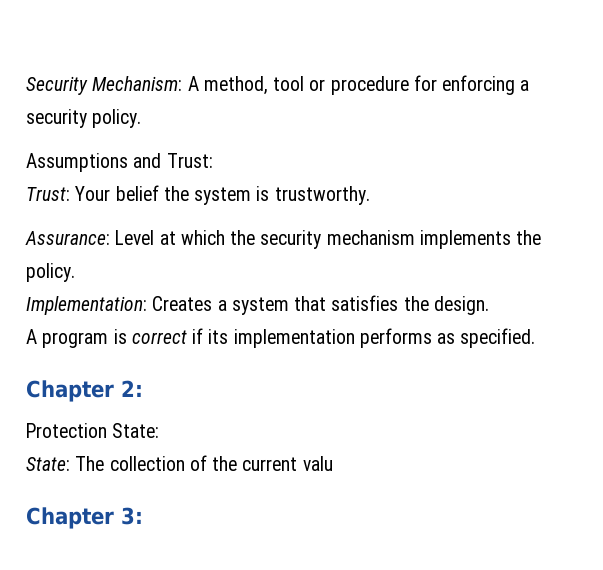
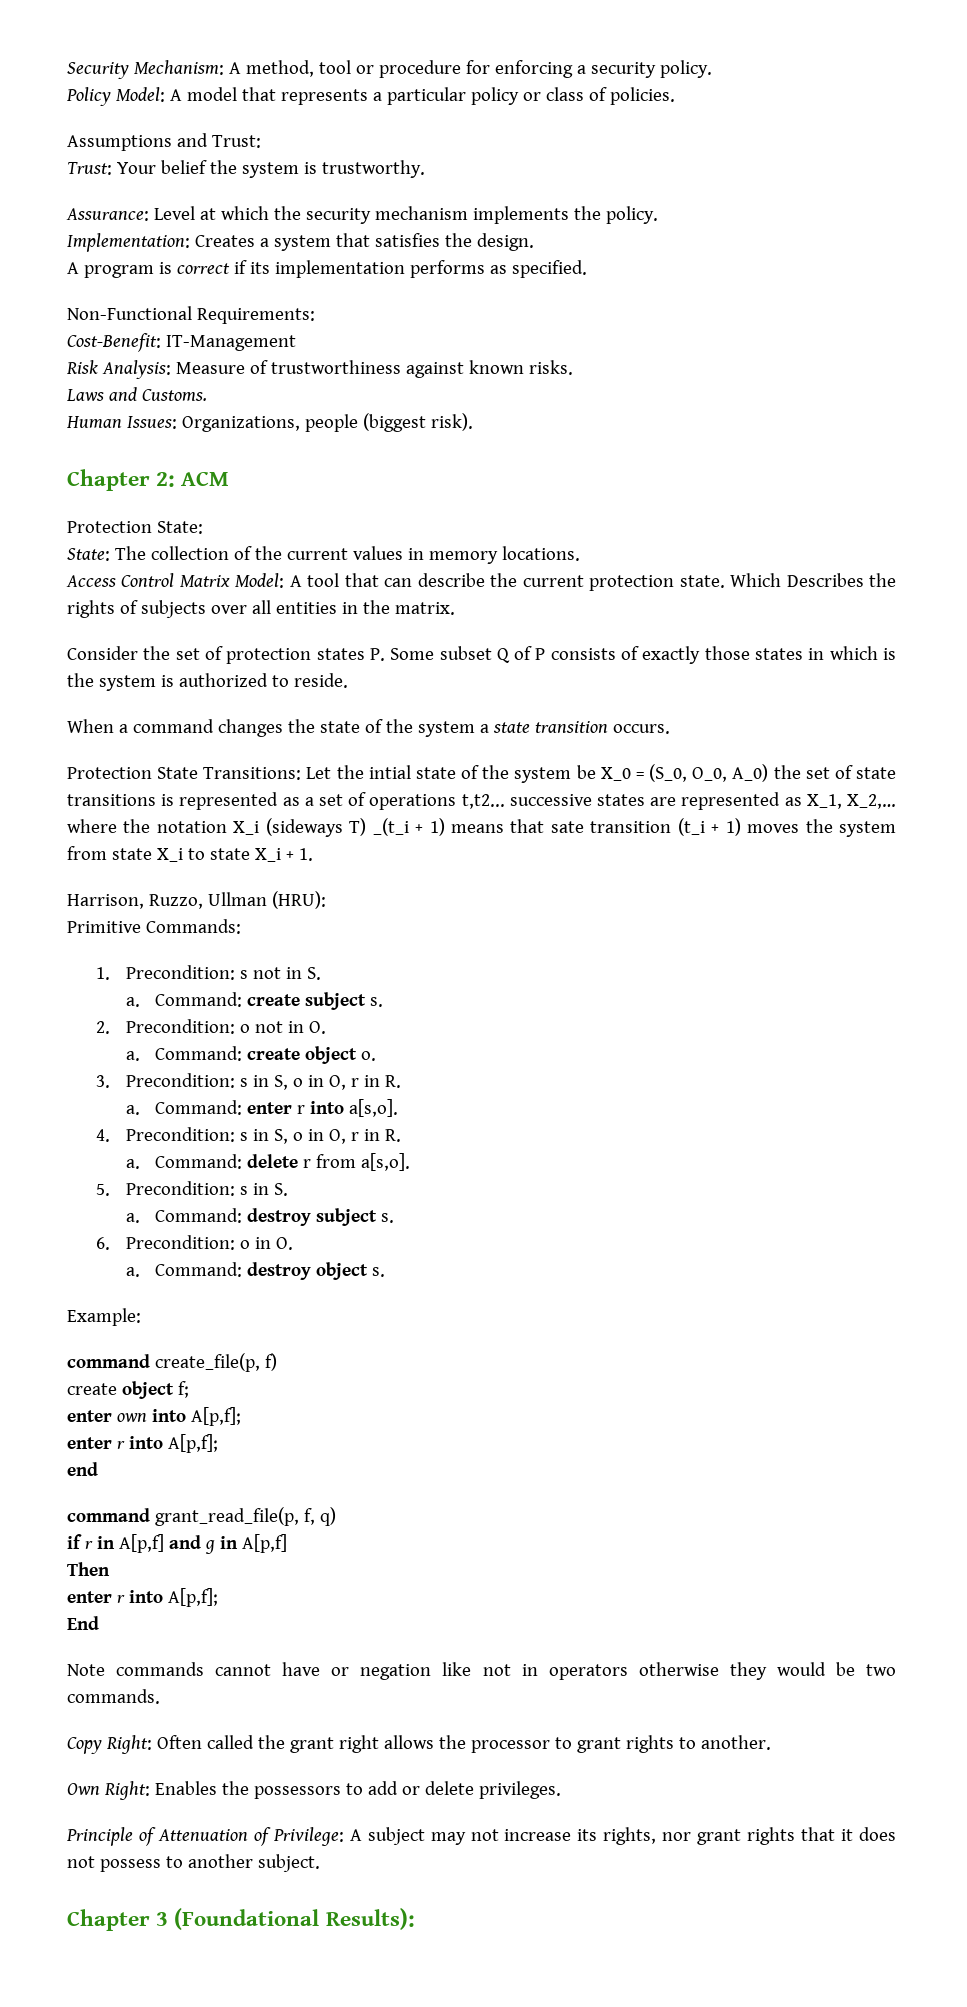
(142, 118) none -> [66,87,675,106] // Policy Model: A model that represents a particular policy or class of policies.
(536, 338) none -> [67,306,315,324] [67,333,296,352] [66,360,573,379] [66,387,207,401] [66,413,473,432] // Non-Functional Requirements: // Cost-Benefit: IT-Management // Risk Analysis: Measure of trustworthiness against known risks. // Laws and Customs. // Human Issues: Organizations, people (biggest risk).
(143, 388) none -> [181,471,230,486] ACM
[302,456,333,471] [26,507,143,529] valu // Chapter 3: -> [352,546,580,564] [66,573,897,591] [67,600,455,618] [67,646,896,664] [67,673,348,691] [67,719,670,737] [67,764,896,783] [67,792,897,810] [67,818,897,837] [67,846,313,862] [67,891,326,909] [67,919,241,934] [96,965,321,980] [125,992,384,1010] [96,1019,326,1034] [125,1046,377,1064] [96,1073,401,1090] [125,1099,399,1117] [96,1127,401,1144] [125,1153,411,1171] [96,1181,288,1196] [125,1208,395,1226] [96,1235,293,1250] [125,1262,386,1280] [67,1308,141,1326] [67,1353,277,1372] [67,1381,189,1399] [67,1407,241,1426] [67,1434,218,1453] [67,1462,98,1476] [67,1507,336,1526] [67,1534,287,1554] [67,1562,110,1576] [67,1588,218,1607] [67,1616,99,1630] [67,1662,896,1680] [67,1689,160,1704] [67,1735,771,1754] [67,1781,561,1800] [66,1827,897,1846] [67,1854,320,1872] [67,1908,415,1931] values in memory locations. // Access Control Matrix Model: A tool that can describe the current protection state. Which Describes the rights of subjects over all entities in the matrix. // Consider the set of protection states P. Some subset Q of P consists of exactly those states in which is the system is authorized to reside. // When a command changes the state of the system a state transition occurs. // Protection State Transitions: Let the intial state of the system be X_0 = (S_0, O_0, A_0) the set of state transitions is represented as a set of operations t,t2... successive states are represented as X_1, X_2,… where the notation X_i (sideways T) _(t_i + 1) means that sate transition (t_i + 1) moves the system from state X_i to state X_i + 1. // Harrison, Ruzzo, Ullman (HRU): // Primitive Commands: // 1. Precondition: s not in S. // a. Command: create subject s. // 2. Precondition: o not in O. // a. Command: create object o. // 3. Precondition: s in S, o in O, r in R. // a. Command: enter r into a[s,o]. // 4. Precondition: s in S, o in O, r in R. // a. Command: delete r from a[s,o]. // 5. Precondition: s in S. // a. Command: destroy subject s. // 6. Precondition: o in O. // a. Command: destroy object s. // Example: // command create_file(p, f) // create object f; // enter own into A[p,f]; // enter r into A[p,f]; // end // command grant_read_file(p, f, q) // if r in A[p,f] and g in A[p,f] // Then // enter r into A[p,f]; // End // Note commands cannot have or negation like not in operators otherwise they would be two commands. // Copy Right: Often called the grant right allows the processor to grant rights to another. // Own Right: Enables the possessors to add or delete privileges. // Principle of Attenuation of Privilege: A subject may not increase its rights, nor grant rights that it does not possess to another subject. // Chapter 3 (Foundational Results):

